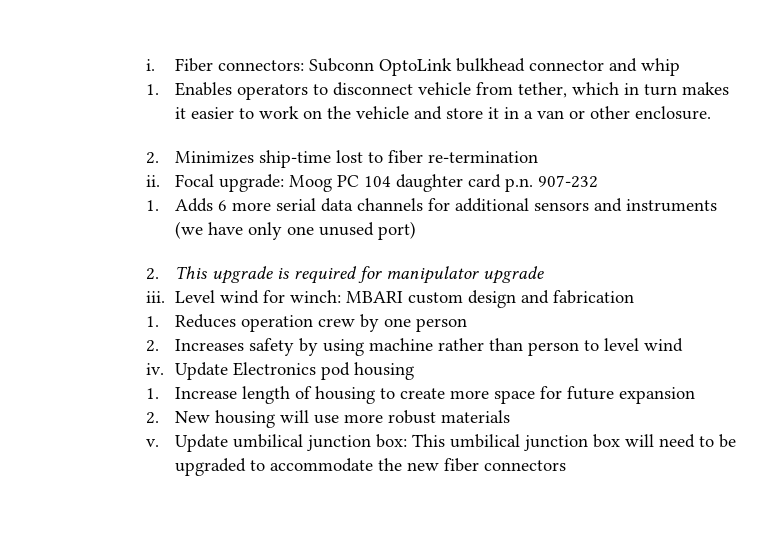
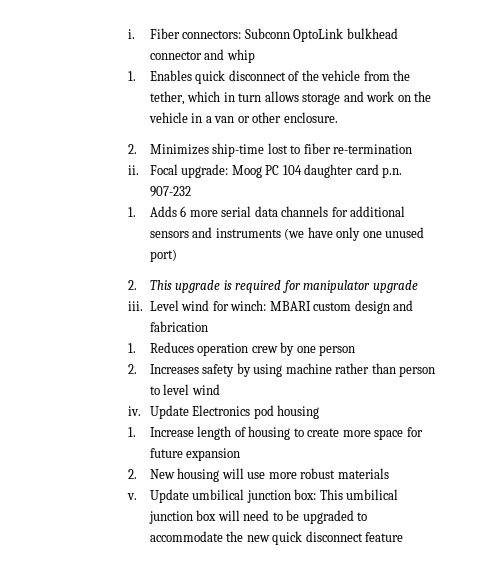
[236,82,413,100] operators to disconnect -> [195,70,319,84] quick disconnect of the
(513, 88) none -> [393,70,411,81] the
[681,82,729,95] [174,107,254,119] makes it easier to -> [264,91,364,105] allows storage and
[413,106,499,120] and store it -> (188, 117) none
[443,458,566,472] fiber connectors -> [272,531,404,545] quick disconnect feature

